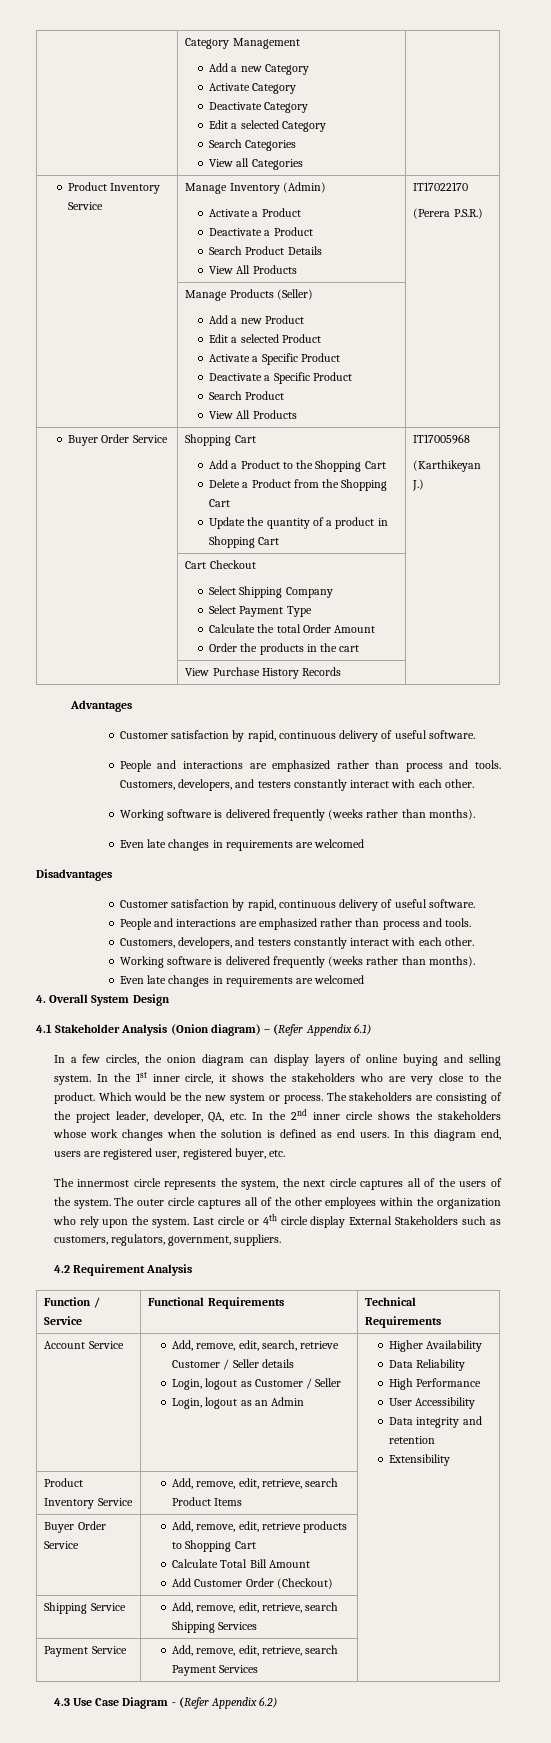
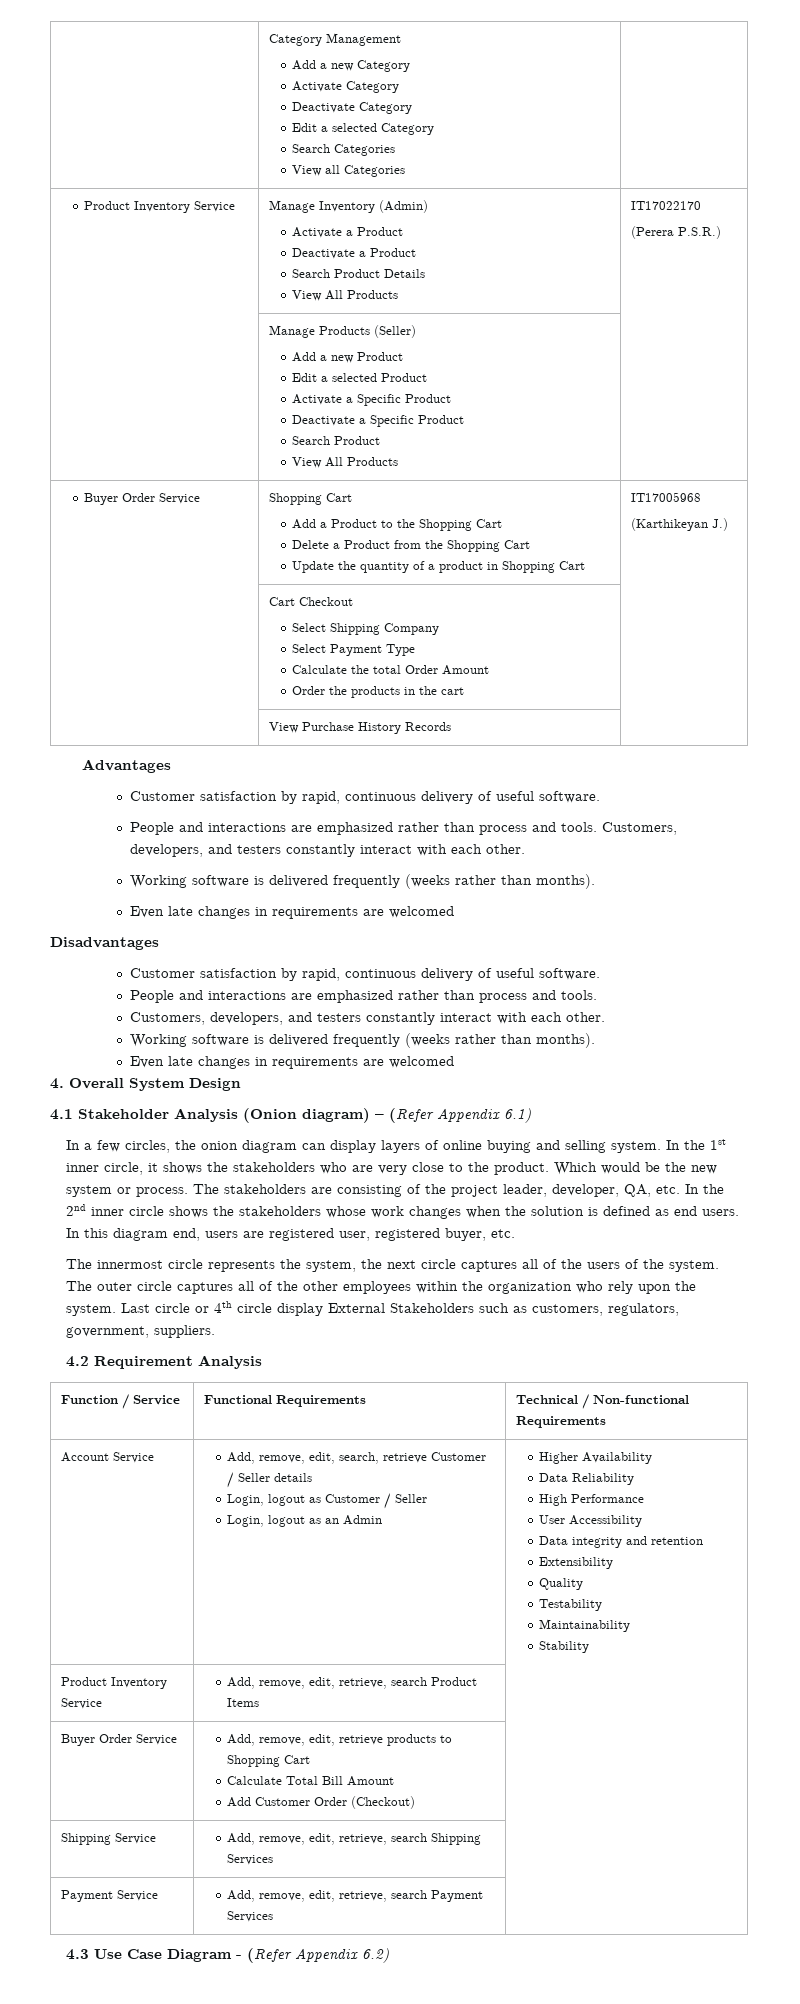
(417, 1301) none -> [581,1394,689,1409] / Non-functional
(451, 1460) none -> [539,1578,584,1590] [539,1599,603,1611] [539,1619,631,1632] [539,1641,590,1653] // Quality // Testability // Maintainability // Stability

